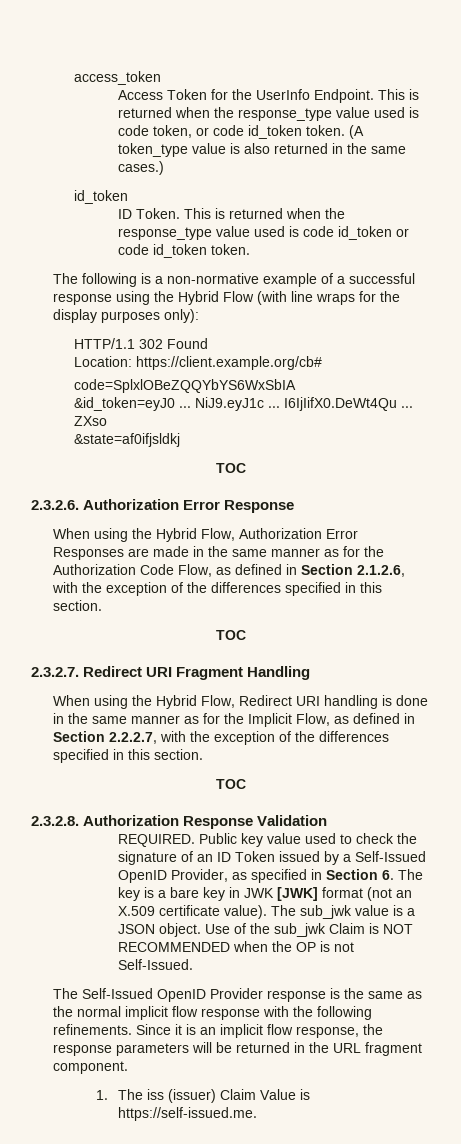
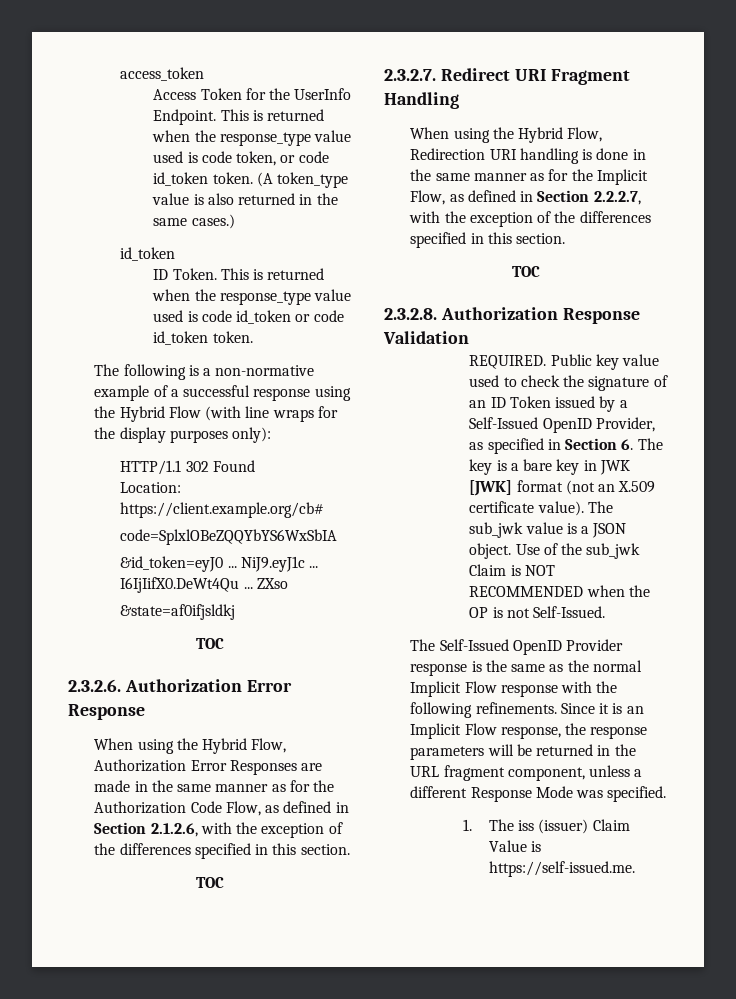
[238,695,292,706] Redirect -> [410,148,486,160] Redirection
[124,1006,198,1020] implicit flow -> [410,681,497,697] Implicit Flow
[219,1024,293,1038] implicit flow -> [410,723,497,739] Implicit Flow
[52,1061,128,1074] component. -> [507,765,643,781] [410,786,667,802] component, unless a different Response Mode was specified.

